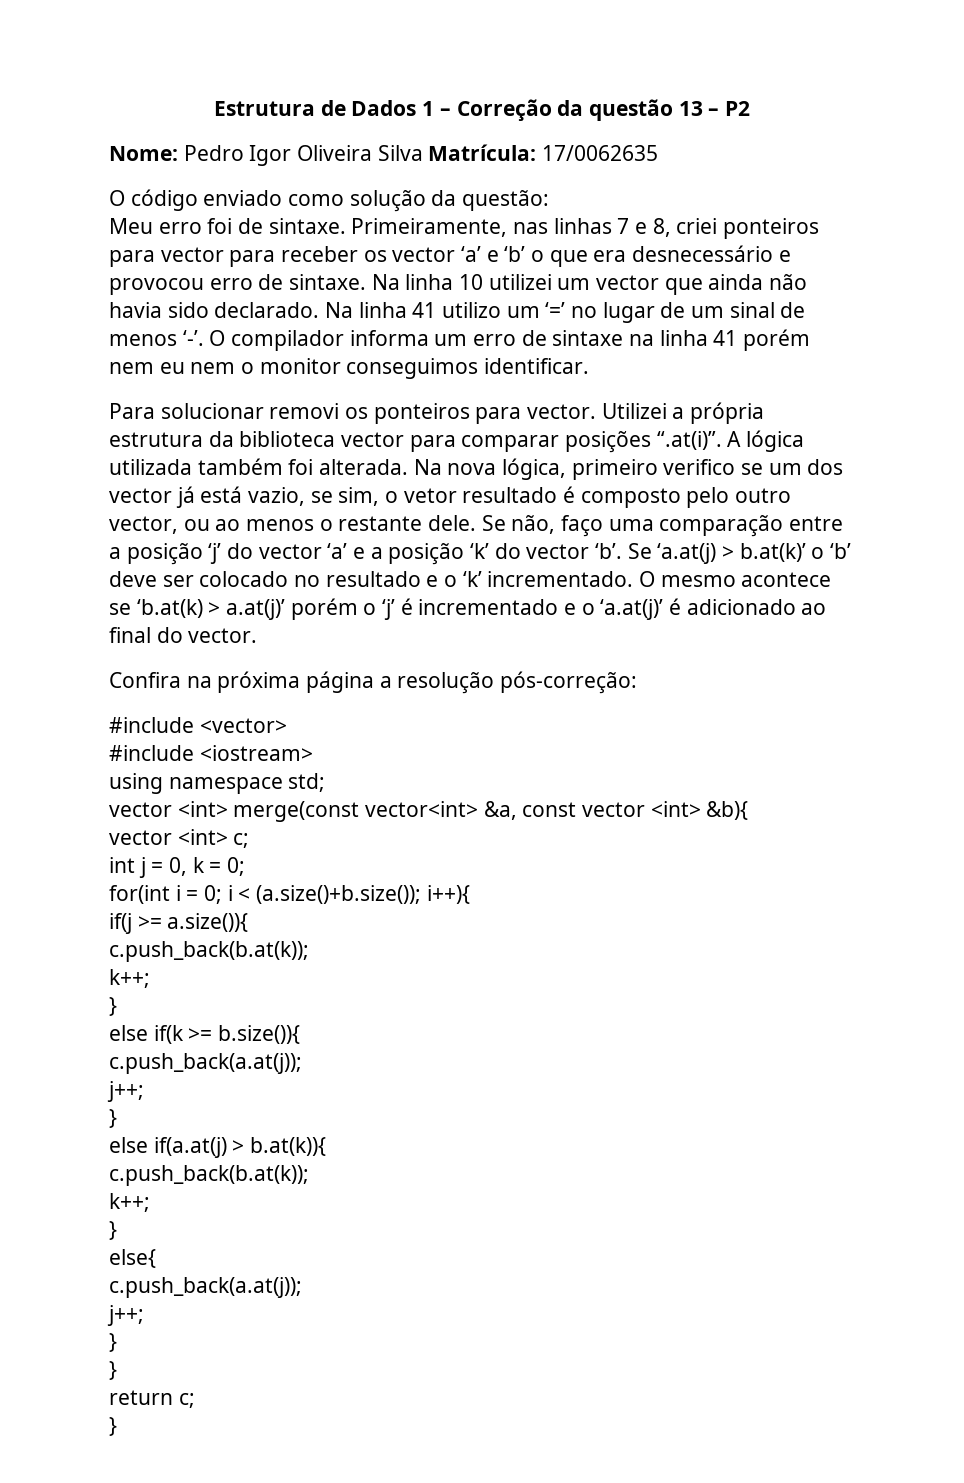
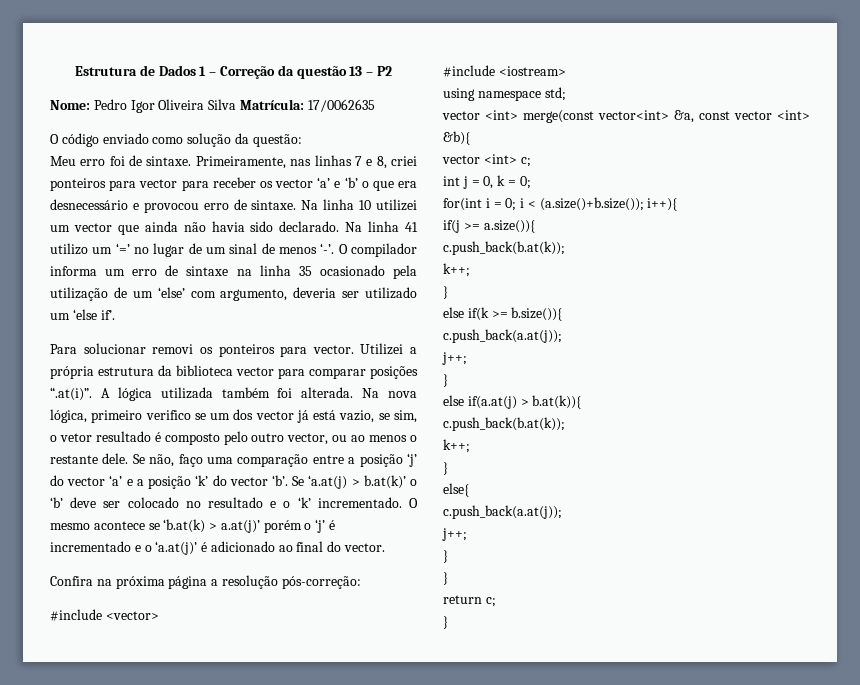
[713,329,811,351] [109,358,590,379] 41 porém nem eu nem o monitor conseguimos identificar. -> [298,265,417,279] [50,287,417,301] [50,309,115,320] 35 ocasionado pela utilização de um ‘else’ com argumento, deveria ser utilizado um ‘else if’.

